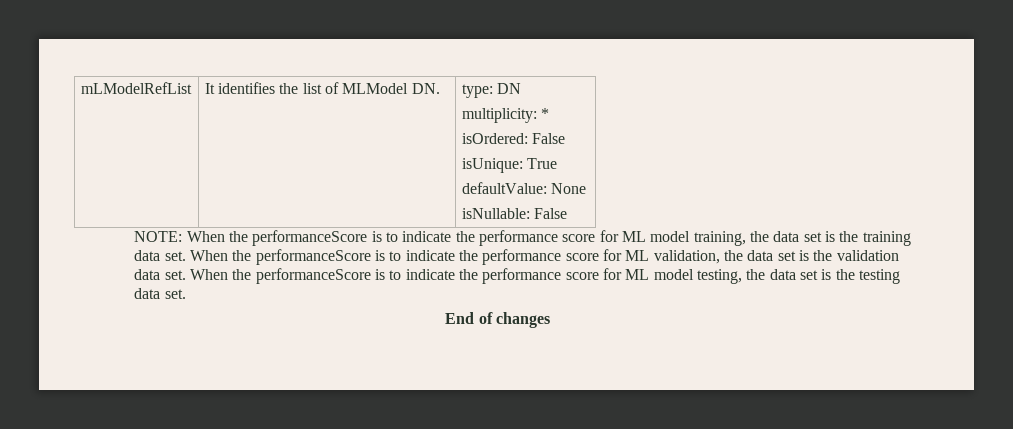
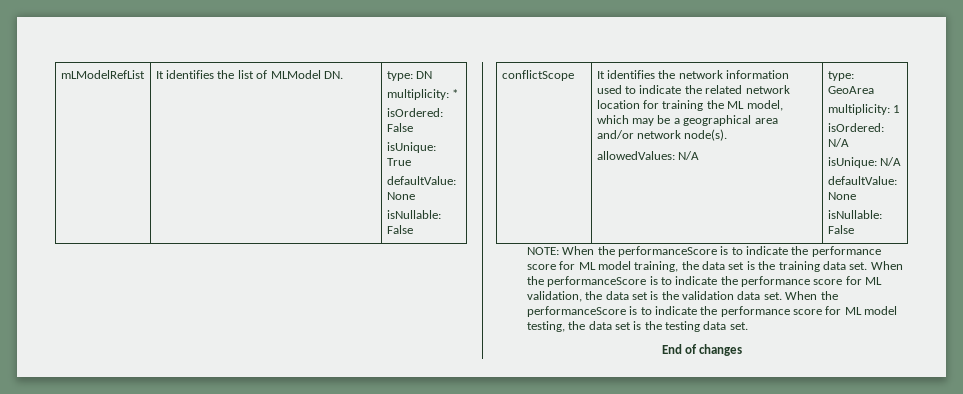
(568, 213) none -> [501,70,574,81] [596,70,790,79] [596,85,790,94] [596,100,783,111] [596,115,778,126] [596,129,728,141] [596,151,700,160] [827,71,854,81] [827,86,874,94] [827,104,901,115] [827,123,884,132] [827,138,849,147] [827,157,902,168] [827,176,897,185] [827,192,856,200] [827,210,882,219] [827,225,854,234] // conflictScope | It identifies the network information used to indicate the related network location for training the ML model, which may be a geographical area and/or network node(s). // allowedValues: N/A | type: GeoArea // multiplicity: 1 // isOrdered: N/A // isUnique: N/A // defaultValue: None // isNullable: False

